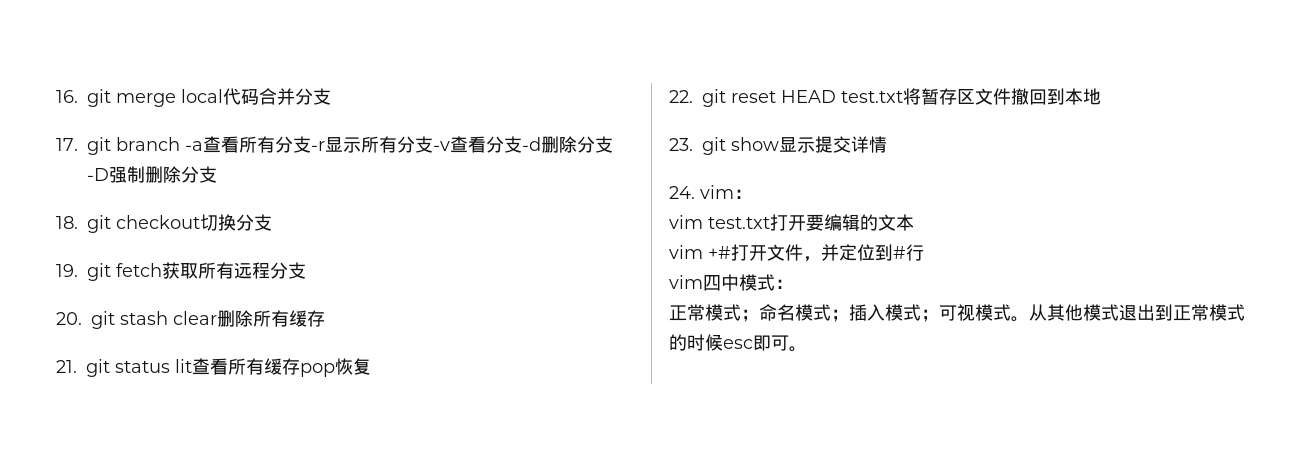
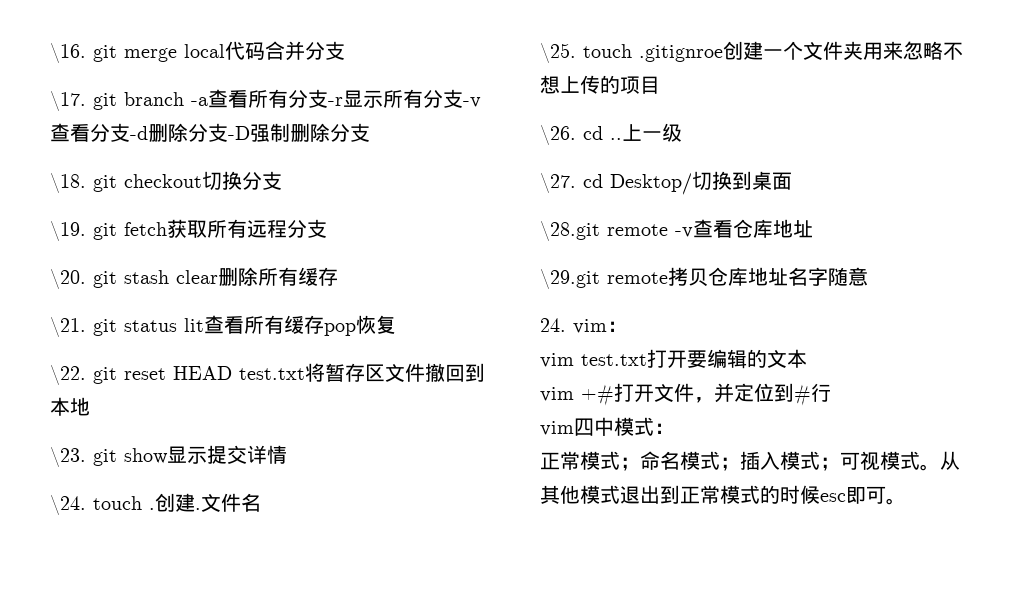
[56,90,78,103] 16. -> [50,43,86,63] \16.
[56,138,78,151] 17. -> [50,91,86,111] \17.
[56,216,78,229] 18. -> [50,173,86,193] \18.
[56,264,78,277] 19. -> [50,221,86,241] \19.
[56,312,82,325] 20. -> [50,269,86,289] \20.
[56,360,77,373] 21. -> [50,317,86,337] \21.
[669,90,693,103] 22. -> [50,365,86,385] \22.
[669,138,693,151] 23. -> [50,447,86,467] \23.
(887, 144) none -> [50,493,261,515] [540,41,963,63] [540,75,660,94] [540,123,682,145] [540,171,792,195] [540,219,813,241] [540,267,868,289] // \24. touch .创建.文件名 // \25. touch .gitignroe创建一个文件夹用来忽略不想上传的项目 // \26. cd ..上一级 // \27. cd Desktop/切换到桌面 // \28.git remote -v查看仓库地址 // \29.git remote拷贝仓库地址名字随意

